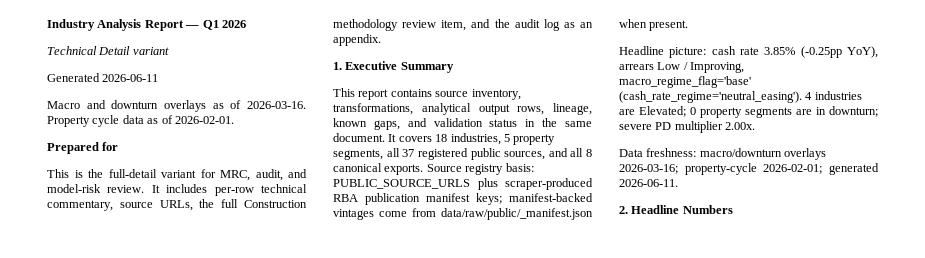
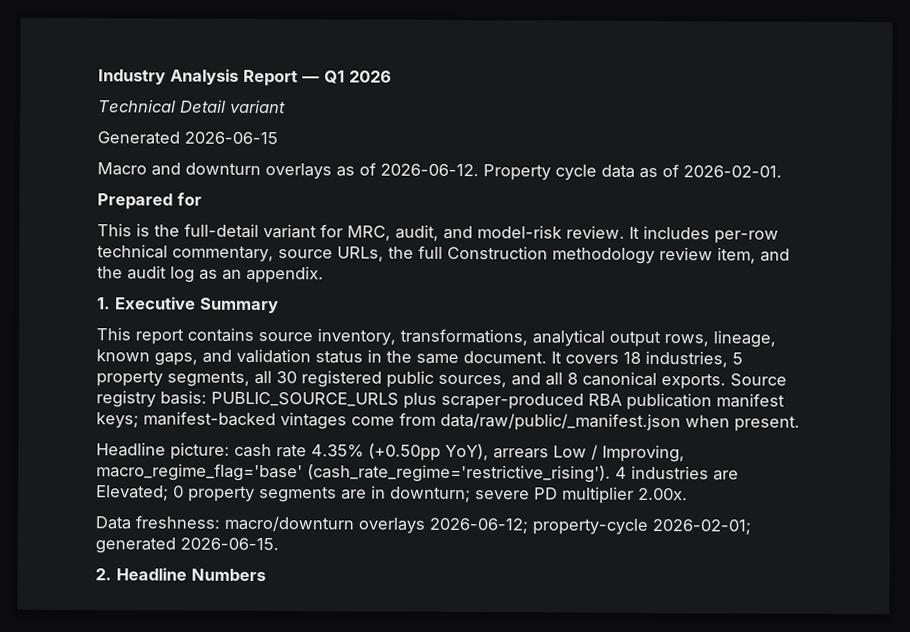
[102,74,159,82] 2026-06-11 -> [184,131,278,145] 2026-06-15
[246,101,306,109] 2026-03-16. -> [380,163,479,177] 2026-06-12.
[402,149,415,157] 37 -> [276,371,297,384] 30
[764,46,842,58] 3.85% (-0.25pp -> [311,443,441,461] 4.35% (+0.50pp
[619,91,802,103] (cash_rate_regime='neutral_easing'). -> [307,464,611,483] (cash_rate_regime='restrictive_rising').
[619,164,678,174] 2026-03-16; -> [429,517,528,534] 2026-06-12;
[619,179,678,187] 2026-06-11. -> [180,537,279,551] 2026-06-15.

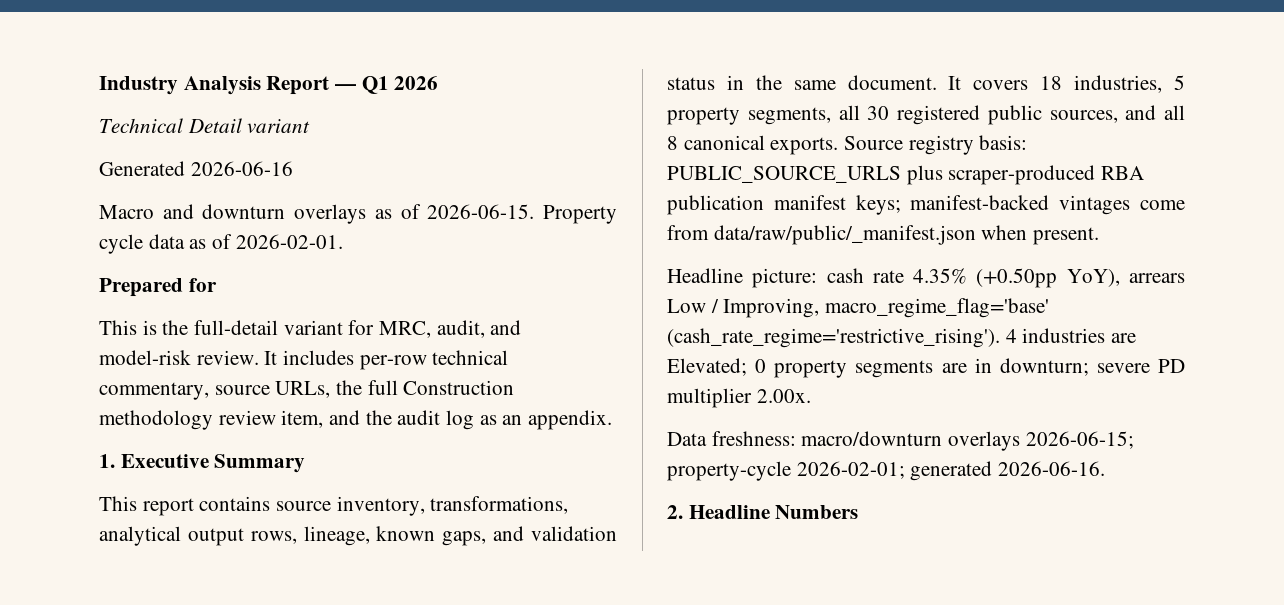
[184,131,278,145] 2026-06-15 -> [190,161,293,176] 2026-06-16
[380,163,479,177] 2026-06-12. -> [427,204,535,219] 2026-06-15.
[429,517,528,534] 2026-06-12; -> [1025,431,1134,449] 2026-06-15;
[180,537,279,551] 2026-06-15. -> [998,461,1106,476] 2026-06-16.

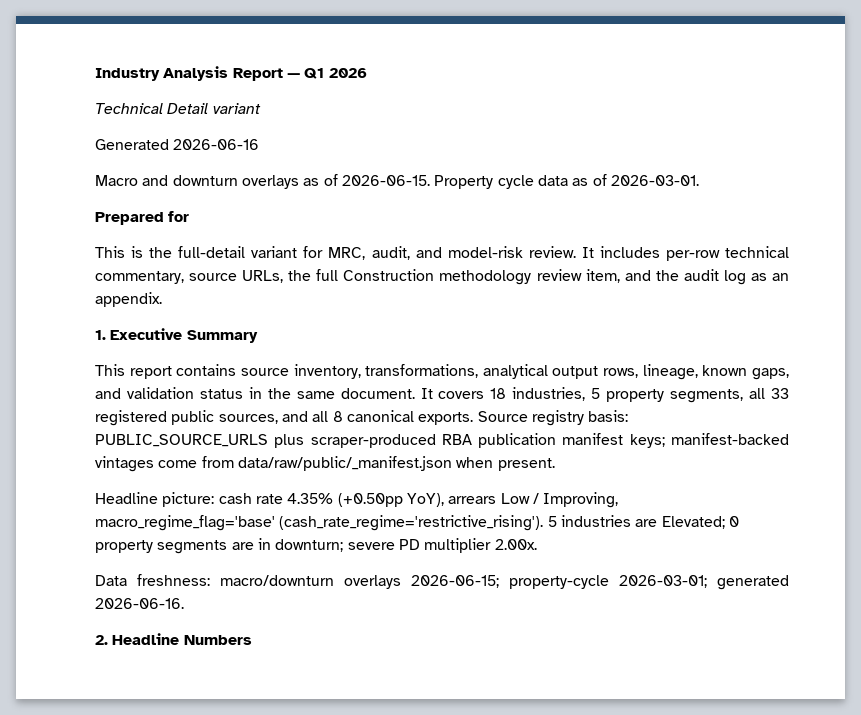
[235,234,343,249] 2026-02-01. -> [610,175,699,186] 2026-03-01.
[867,106,890,120] 30 -> [771,388,790,399] 33
[1005,329,1017,343] 4 -> [547,516,557,527] 5
[796,461,905,479] 2026-02-01; -> [619,575,707,588] 2026-03-01;

